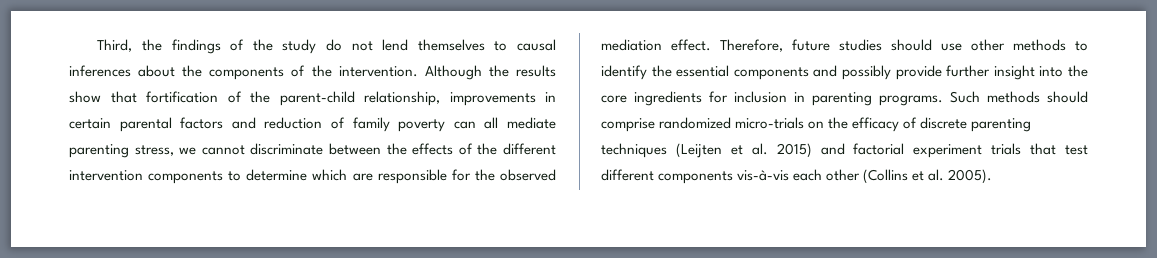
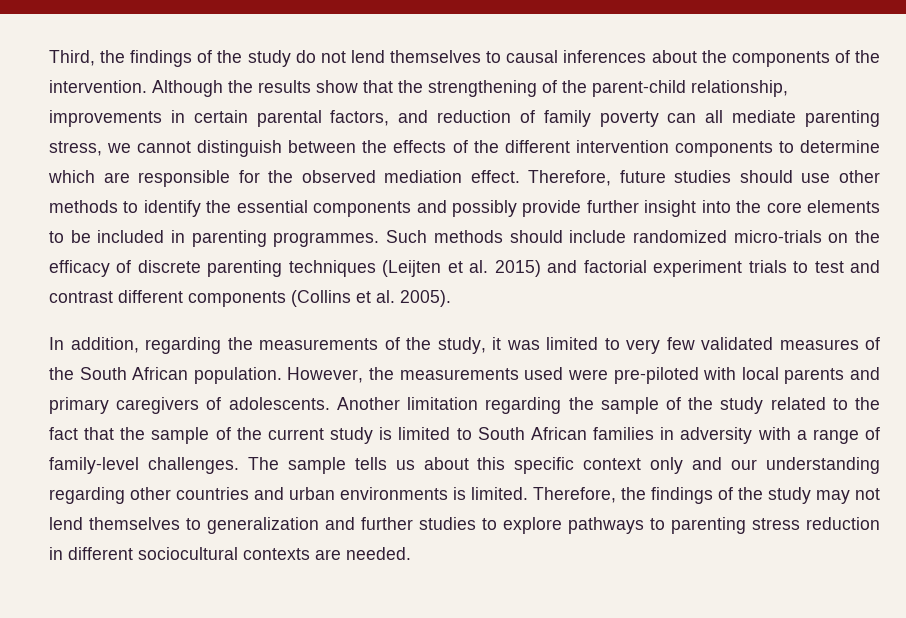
[146,91,218,103] fortification -> [398,80,537,97] the strengthening
[180,117,224,129] factors -> [330,110,390,126] factors,
[250,143,324,155] discriminate -> [197,140,283,157] distinguish
[634,91,787,106] ingredients for inclusion -> [807,200,881,213] [49,230,165,243] elements to be included
[879,95,943,106] programs. -> [273,232,380,247] programmes.
[601,118,655,132] comprise -> [569,230,627,243] include
[1030,143,1088,155] [601,169,993,184] that test different components vis-à-vis each other (Collins et al. 2005). -> [793,260,880,273] [49,290,451,307] [49,337,880,354] [49,367,881,384] [49,397,880,414] [49,427,880,444] [49,457,880,474] [49,487,880,504] [49,517,880,534] [49,547,411,560] to test and contrast different components (Collins et al. 2005). // In addition, regarding the measurements of the study, it was limited to very few validated measures of the South African population. However, the measurements used were pre-piloted with local parents and primary caregivers of adolescents. Another limitation regarding the sample of the study related to the fact that the sample of the current study is limited to South African families in adversity with a range of family-level challenges. The sample tells us about this specific context only and our understanding regarding other countries and urban environments is limited. Therefore, the findings of the study may not lend themselves to generalization and further studies to explore pathways to parenting stress reduction in different sociocultural contexts are needed.

